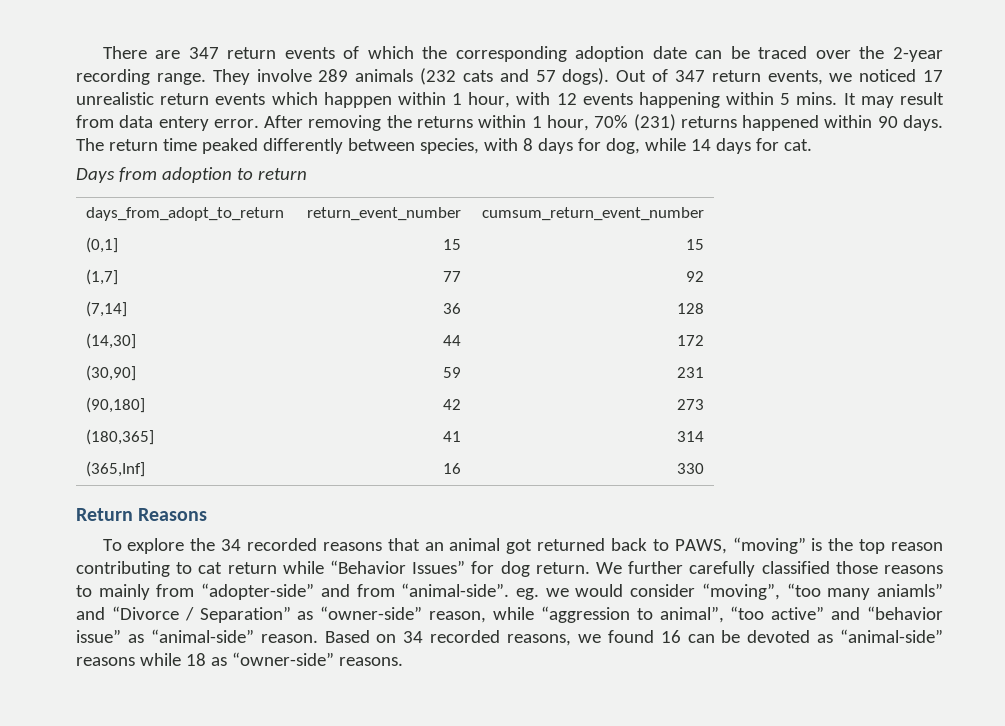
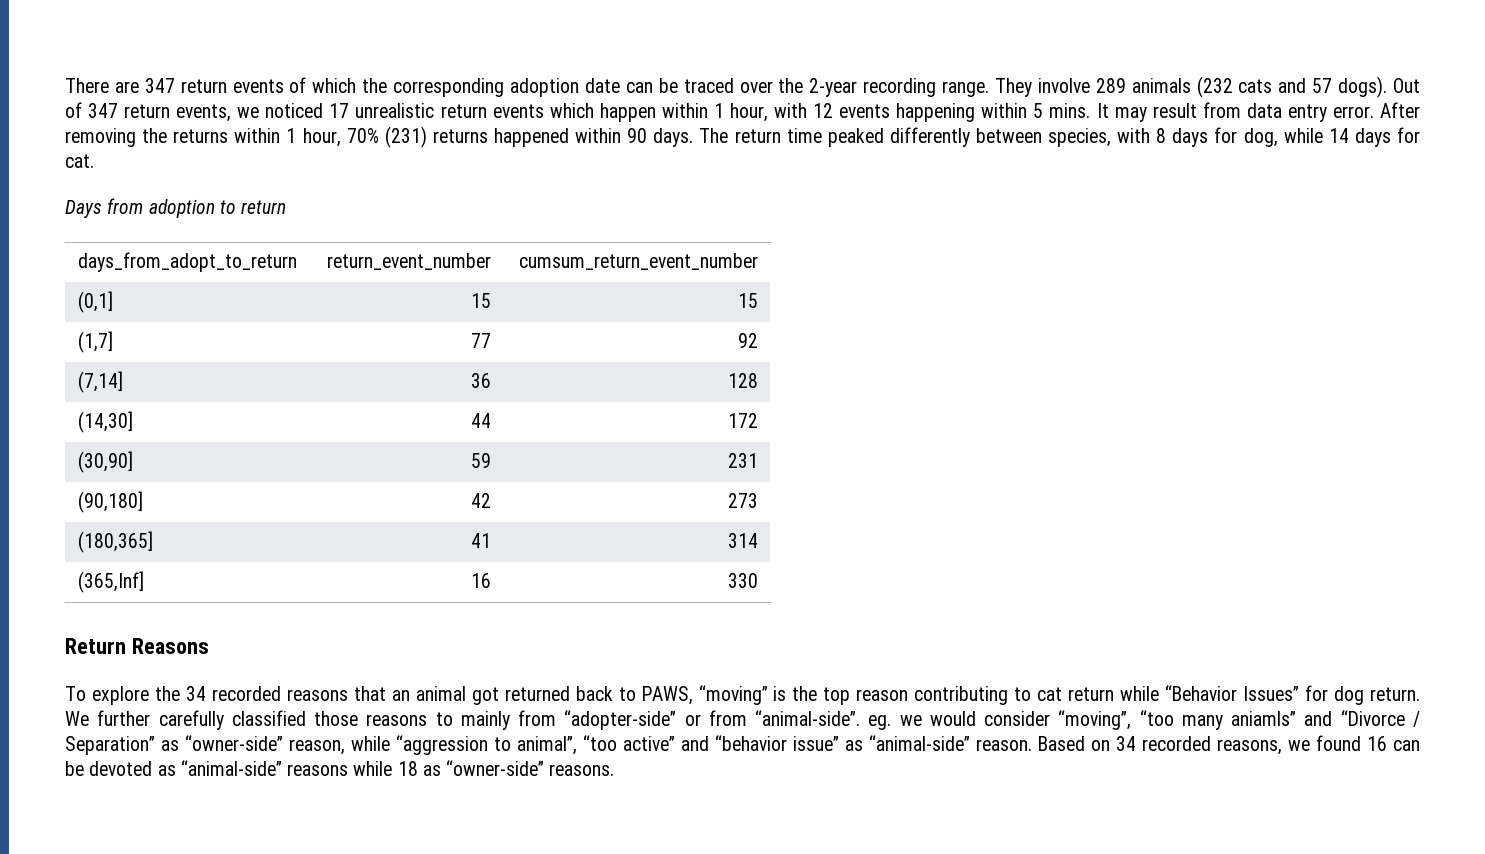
[323,92,392,108] happpen -> [599,103,656,122] happen
[158,116,209,131] entery -> [1287,104,1327,122] entry
[320,584,350,597] and -> [684,714,701,726] or

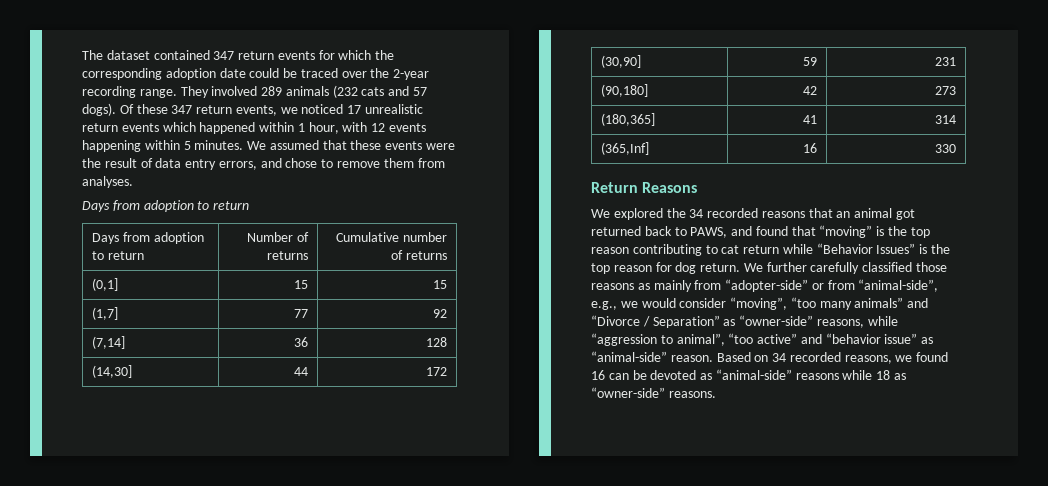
[65,78,139,93] There are -> [82,50,210,60] The dataset contained
[289,77,307,93] of -> [318,50,335,60] for
[625,82,653,93] can -> [249,68,280,78] could
[1037,78,1090,93] involve -> [211,86,258,96] involved
[1392,78,1420,93] [65,102,82,118] Out of -> [119,104,168,114] Of these
[599,103,656,122] happen -> [199,122,256,134] happened
[1049,102,1421,122] [65,126,1421,148] [65,154,94,168] mins. It may result from data entry error. After removing the returns within 1 hour, 70% (231) returns happened within 90 days. The return time peaked differently between species, with 8 days for dog, while 14 days for cat. -> [194,140,456,150] [82,158,445,170] [82,176,133,188] minutes. We assumed that these events were the result of data entry errors, and chose to remove them from analyses.
[78,252,298,272] [326,253,491,270] [518,253,758,270] days_from_adopt_to_return | return_event_number | cumsum_return_event_number -> [92,232,204,244] [92,251,145,260] [246,232,309,242] [266,251,308,260] [335,232,447,242] [390,250,447,260] Days from adoption to return | Number of returns | Cumulative number of returns
[65,686,149,705] To explore -> [591,208,663,220] We explored
(693, 695) none -> [731,226,816,236] and found that
(1300, 693) none -> [919,244,951,254] [591,263,652,274] is the top reason
[435,712,453,726] to -> [637,283,650,290] as
[755,710,892,730] “animal-side”. eg. -> [858,279,939,292] [591,301,617,310] “animal-side”, e.g.,
[1231,711,1297,726] aniamls” -> [854,297,904,308] animals”
[289,739,345,755] reason, -> [816,319,864,328] reasons,

